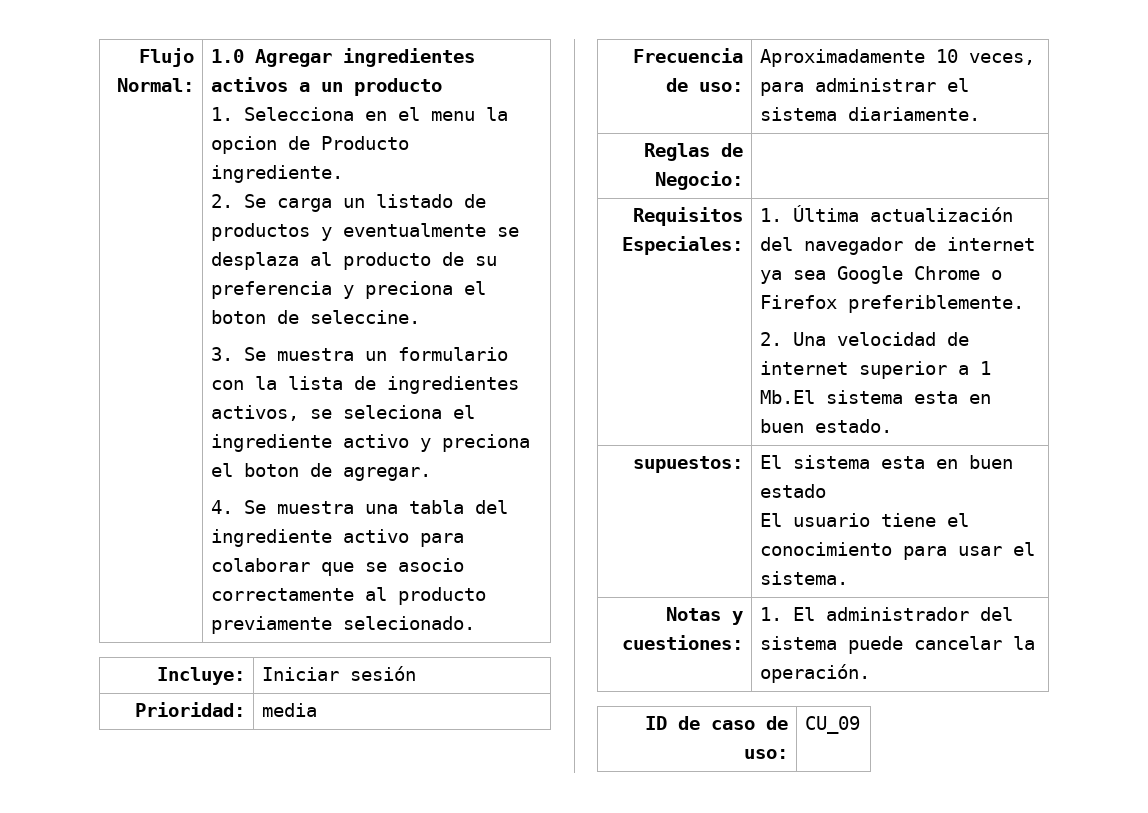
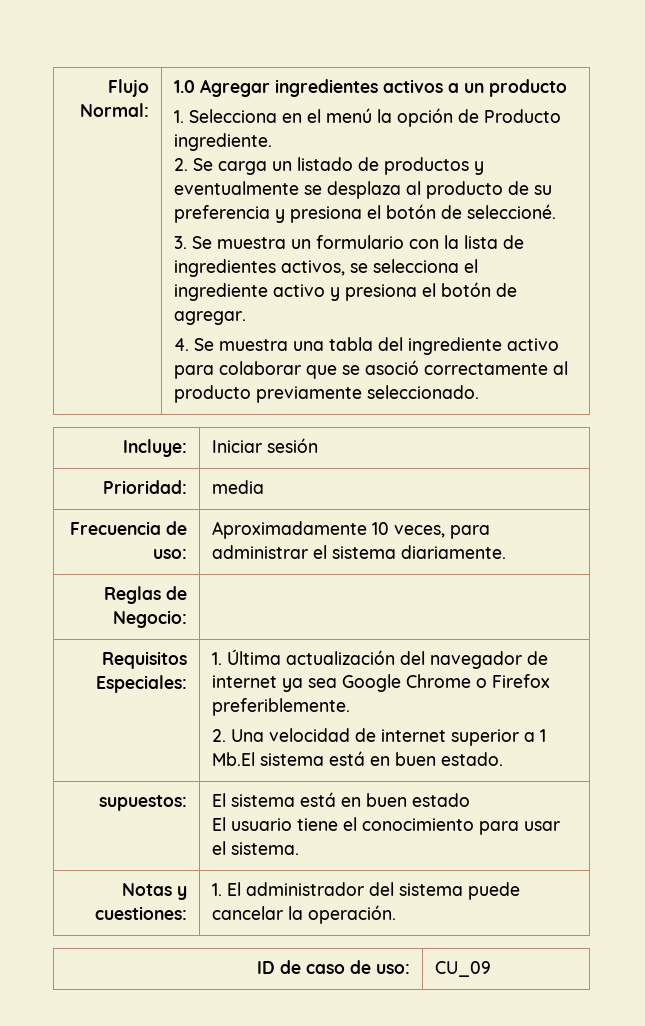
[431,107,509,121] [211,136,278,154] menu la opcion -> [326,108,454,127] menú la opción
[365,281,487,299] [211,310,421,324] preciona el boton de seleccine. -> [290,204,557,223] presiona el botón de seleccioné.
[343,405,443,419] seleciona -> [373,259,460,273] selecciona
[442,434,531,452] [211,463,300,477] preciona el boton -> [345,282,492,301] presiona el botón
[398,558,465,572] asocio -> [365,360,420,375] asoció
[343,616,476,630] selecionado. -> [367,385,480,399] seleccionado.
[914,391,959,404] esta -> [329,751,366,766] está
[881,456,926,469] esta -> [300,792,337,807] está

